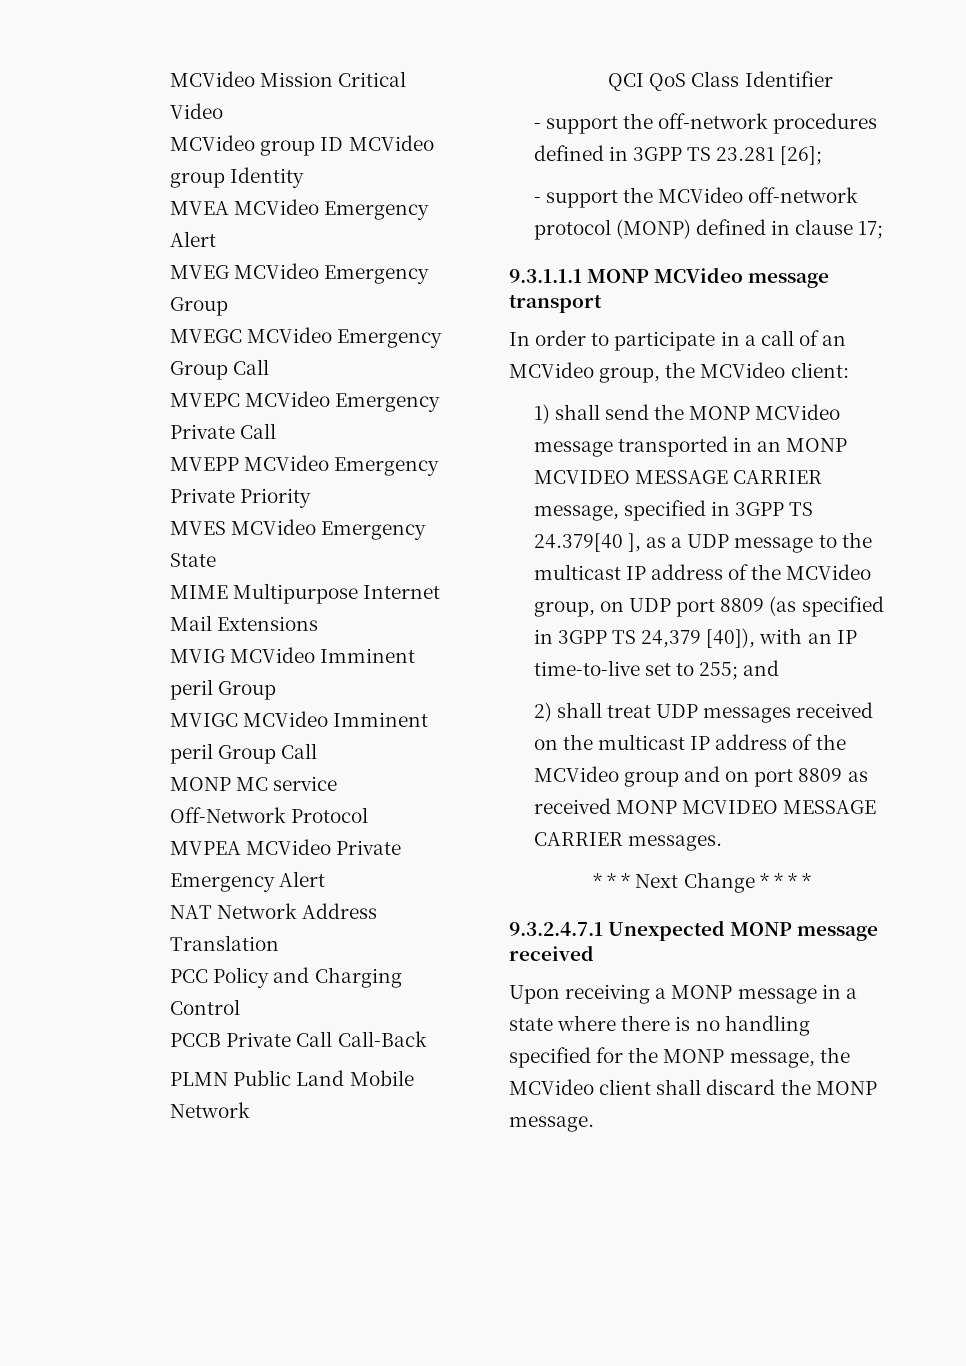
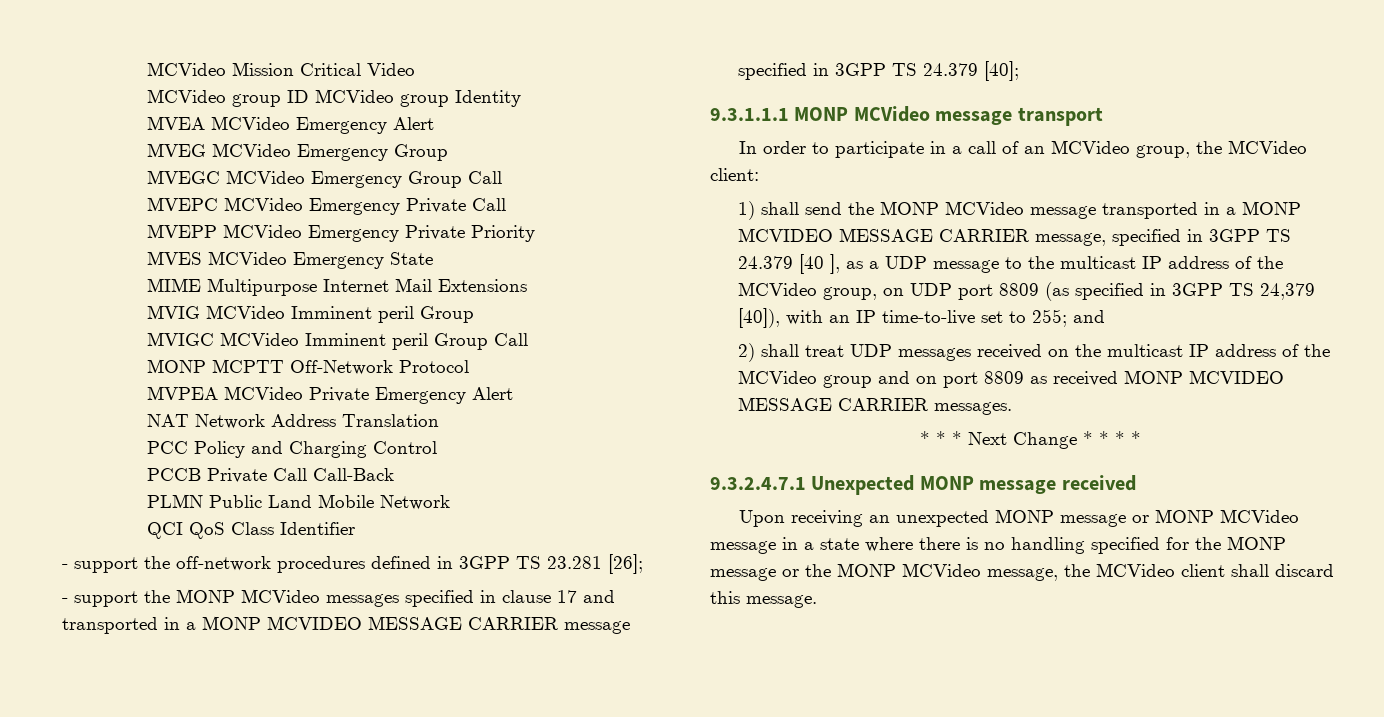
[236,776,338,791] MC service -> [211,359,284,373] MCPTT
[658,187,859,203] [533,219,884,240] MCVideo off-network protocol (MONP) defined in clause 17; -> [176,589,616,607] [62,616,631,634] [738,61,1020,81] MONP MCVideo messages specified in clause 17 and transported in a MONP MCVIDEO MESSAGE CARRIER message specified in 3GPP TS 24.379 [40];
[757,441,782,452] an -> [1226,207,1237,215] a
[533,533,623,552] 24.379[40 -> [738,254,825,274] 24.379 [40
[655,985,733,999] a MONP -> [869,509,1300,527] an unexpected MONP message or MONP MCVideo
(725, 1056) none -> [710,563,981,581] message or the MONP MCVideo
[780,1079,877,1095] the MONP -> [710,591,740,604] this

